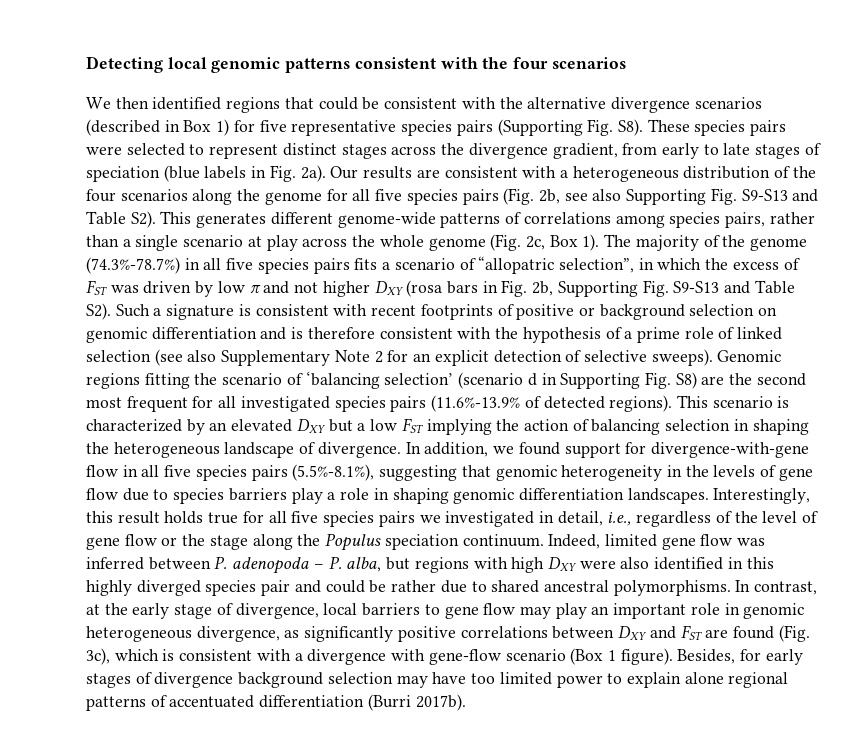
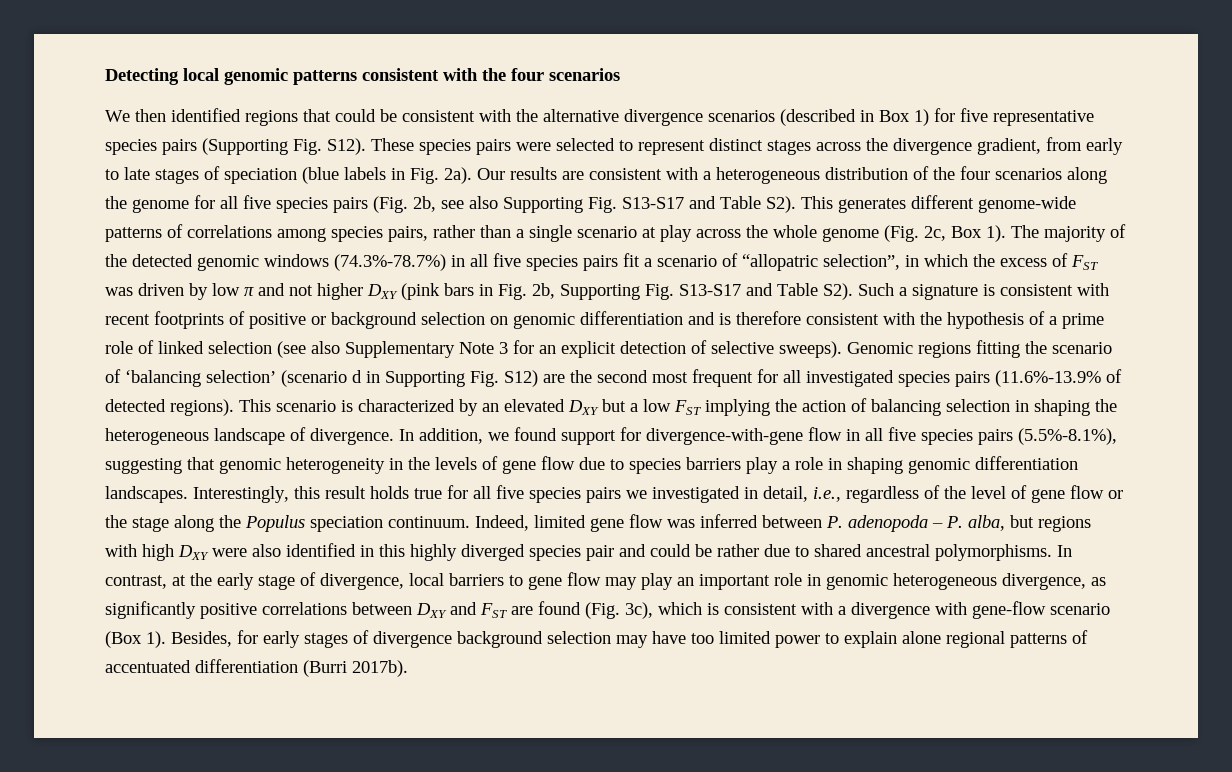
[617,119,643,136] S8). -> [327,138,366,155] S12).
[741,189,788,201] S9-S13 -> [622,197,684,209] S13-S17
[750,238,808,251] genome -> [132,254,329,271] detected genomic windows
[354,258,378,270] fits -> [623,253,640,267] fit
[406,280,443,297] (rosa -> [401,283,440,300] (pink
[673,281,720,293] S9-S13 -> [679,284,741,296] S13-S17
[374,351,383,363] 2 -> [499,342,508,354] 3
[675,372,697,389] S8) -> [504,370,538,387] S12)
[607,648,673,665] 1 figure). -> [146,631,166,648] 1).

